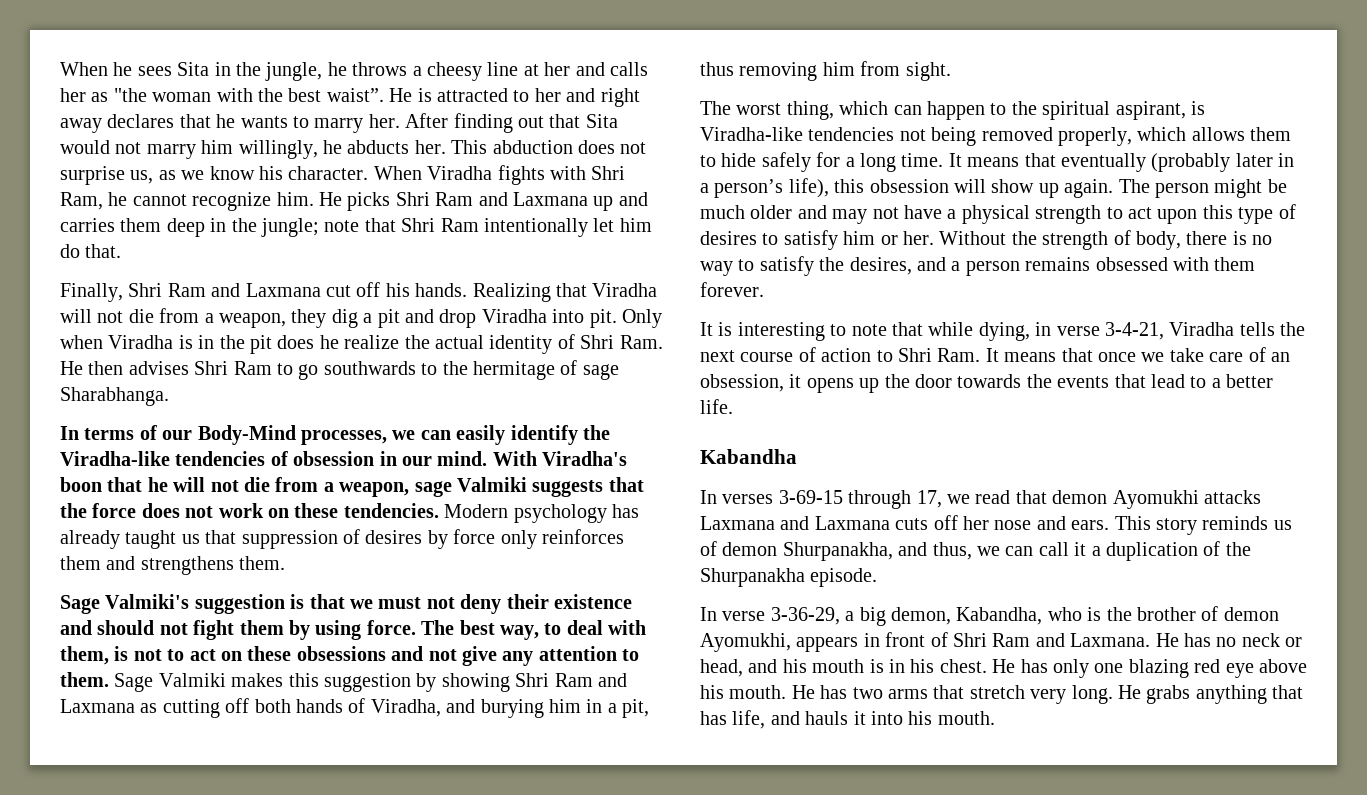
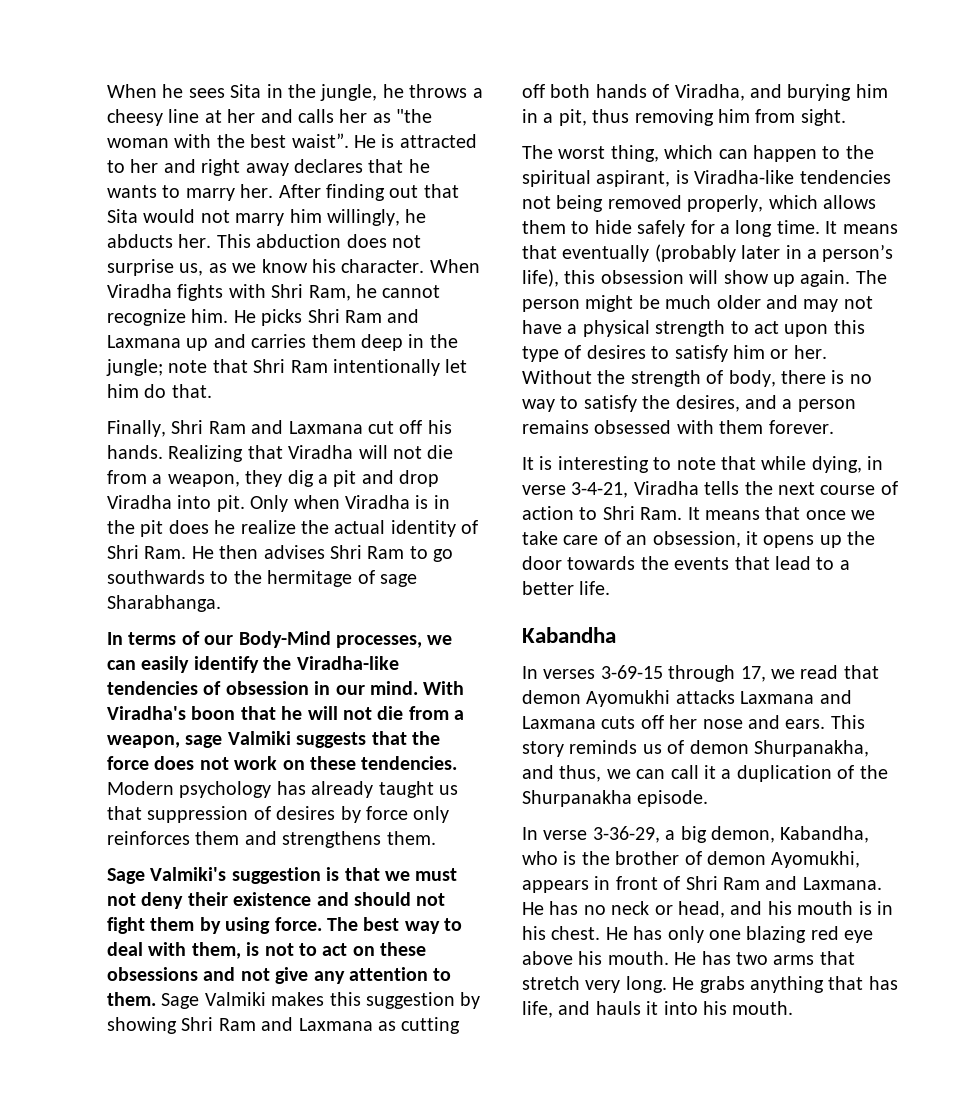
[499,625,539,640] way, -> [404,921,440,934] way

